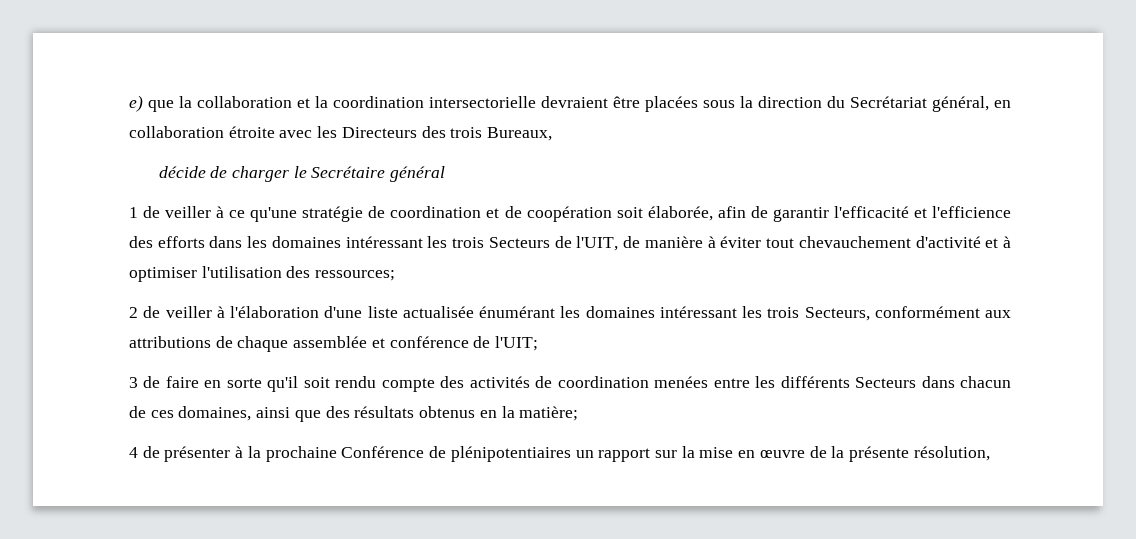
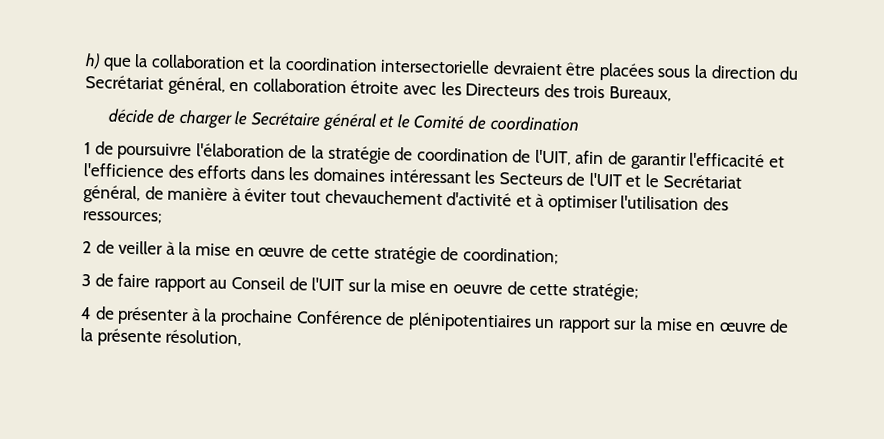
[129,95,143,112] e) -> [85,53,100,70] h)
[129,206,713,222] // 1 de veiller à ce qu'une stratégie de coordination et de coopération soit élaborée, -> [379,114,579,132] [84,141,572,166] et le Comité de coordination // 1 de poursuivre l'élaboration de la stratégie de coordination de l'UIT,
[452,237,485,248] trois -> (496, 177) none
[576,236,619,251] l'UIT, -> [588,172,742,189] [83,185,141,204] l'UIT et le Secrétariat général,
[230,306,1011,321] [129,336,539,352] [129,376,1012,392] [129,406,579,422] l'élaboration d'une liste actualisée énumérant les domaines intéressant les trois Secteurs, conformément aux attributions de chaque assemblée et conférence de l'UIT; // 3 de faire en sorte qu'il soit rendu compte des activités de coordination menées entre les différents Secteurs dans chacun de ces domaines, ainsi que des résultats obtenus en la matière; -> [178,241,560,265] [81,273,639,301] la mise en œuvre de cette stratégie de coordination; // 3 de faire rapport au Conseil de l'UIT sur la mise en oeuvre de cette stratégie;

